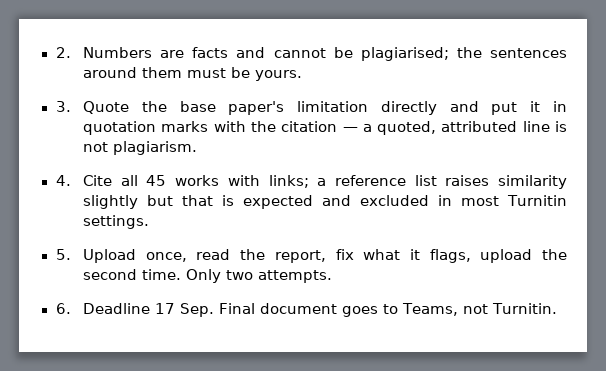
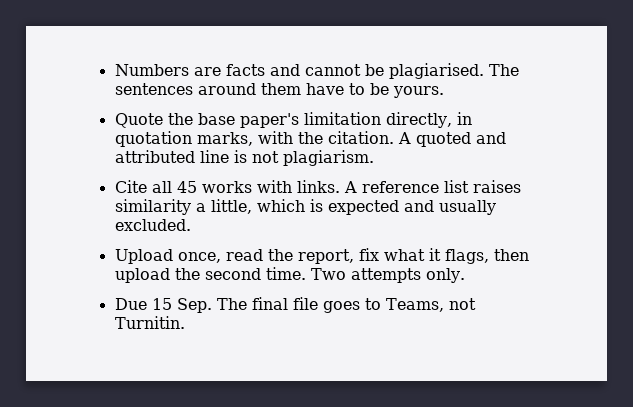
[55,47,71,58] 2. -> (114, 70) none
[360,47,482,61] plagiarised; the -> [388,63,519,79] plagiarised. The
[186,68,226,78] must -> [305,83,365,95] have to
[55,101,71,112] 3. -> (444, 92) none
[380,101,541,115] directly and put it -> [385,112,452,128] directly,
[161,121,209,132] marks -> [196,132,253,146] marks,
[281,121,437,135] citation — a quoted, -> [327,131,506,147] citation. A quoted and
[55,175,71,186] 4. -> (374, 158) none
[268,175,327,188] links; a -> [296,180,357,193] links. A
[82,195,568,209] [82,215,149,229] [55,249,71,260] slightly but that is expected and excluded in most Turnitin settings. // 5. -> [195,199,496,215] [114,219,191,231] a little, which is expected and usually excluded. //
(471, 256) none -> [493,249,529,261] then
[185,269,332,283] [55,303,337,317] Only two attempts. // 6. Deadline 17 Sep. Final document -> [310,268,465,283] [114,297,318,313] Two attempts only. // Due 15 Sep. The final file

